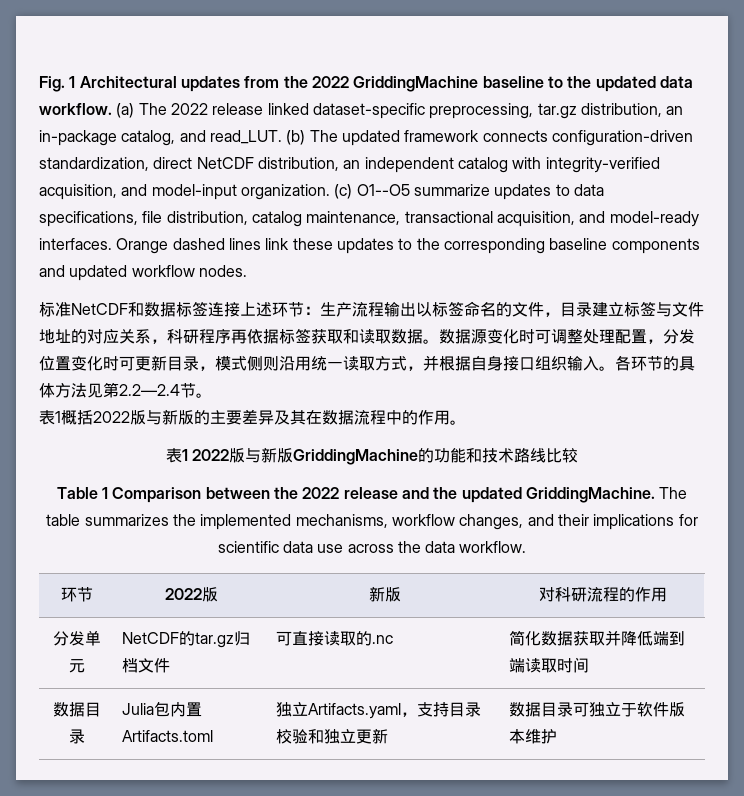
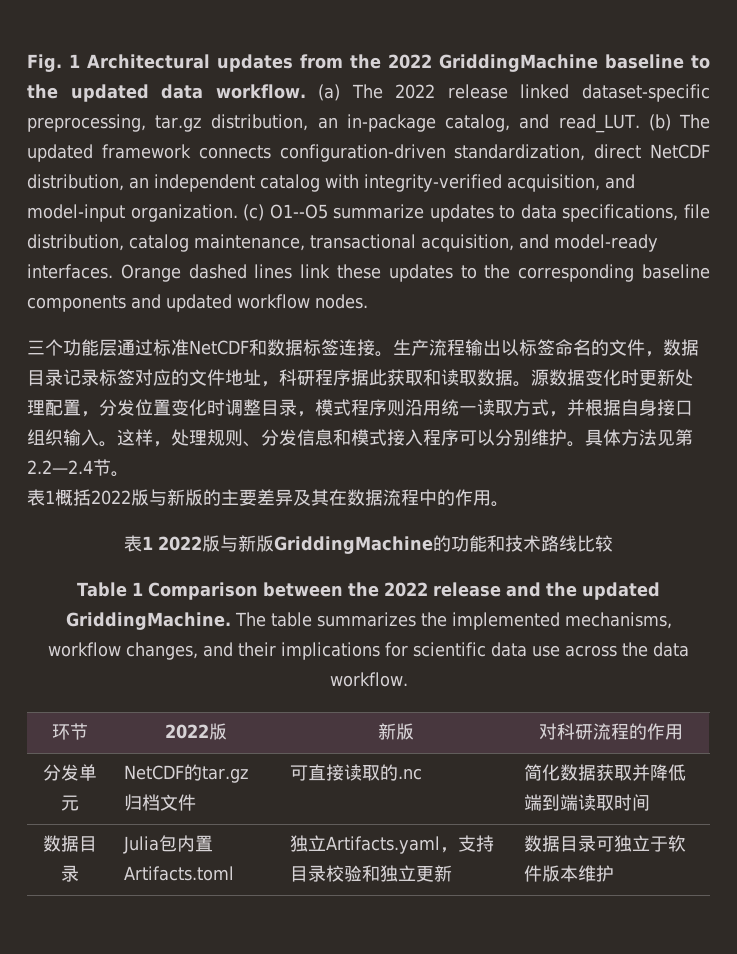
(247, 271) none -> [27,339,153,356] 三个功能层通过
[240,302,320,317] 上述环节： -> [375,351,393,357] 。
[560,301,704,317] [39,328,583,344] 目录建立标签与文件地址的对应关系，科研程序再依据标签获取和读取数据。数据源变化时可调整 -> [663,339,699,356] [27,369,675,387] 数据目录记录标签对应的文件地址，科研程序据此获取和读取数据。源数据变化时更新
[119,355,167,371] 可更新 -> [225,399,261,416] 调整
[247,356,263,371] 侧 -> [351,399,387,416] 程序
[615,355,679,371] 各环节的 -> [117,429,585,447] 这样，处理规则、分发信息和模式接入程序可以分别维护。

